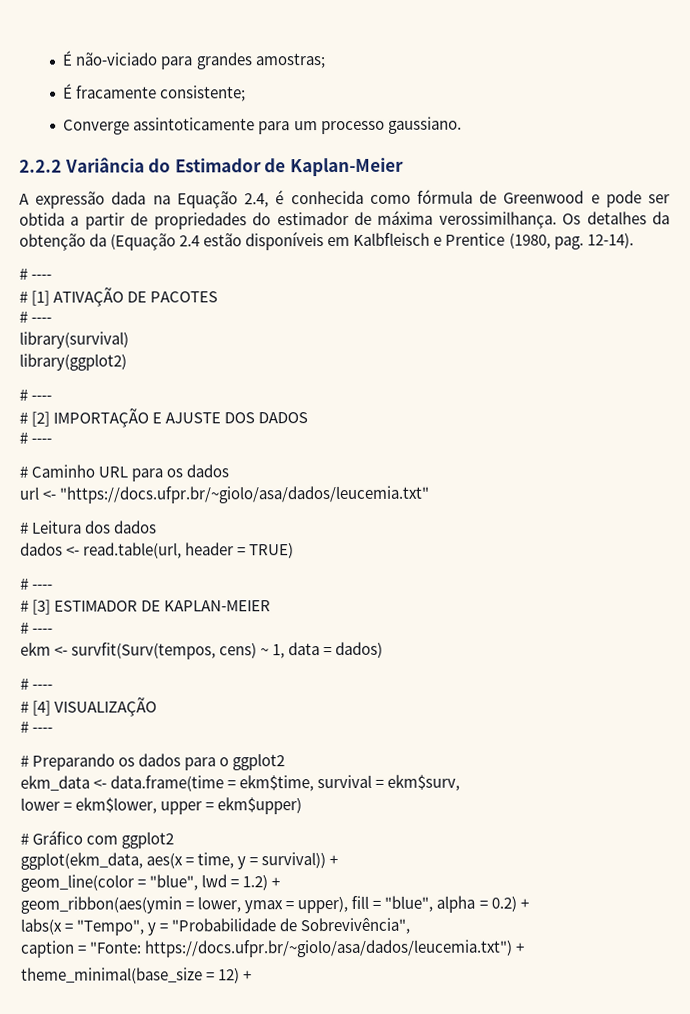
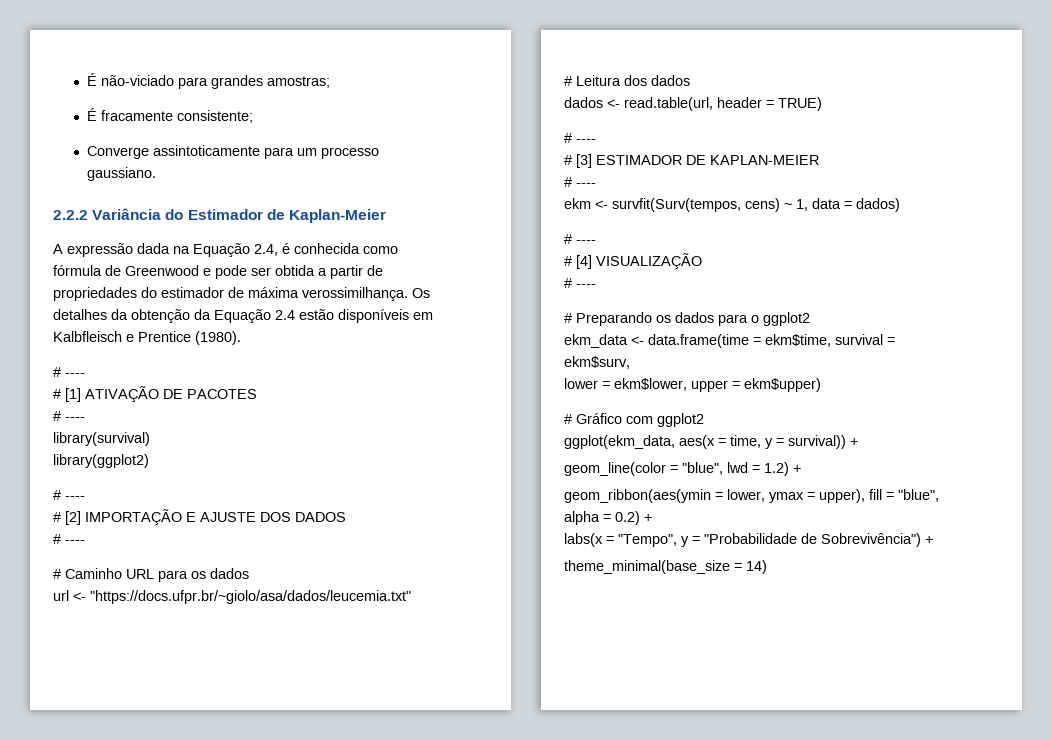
[110,233,177,251] (Equação -> [214,309,271,323] Equação
[508,232,634,250] (1980, pag. 12-14). -> [195,331,241,345] (1980).
[300,917,411,935] [20,939,514,958] Sobrevivência", // caption = "Fonte: https://docs.ufpr.br/~giolo/asa/dados/leucemia.txt") -> [821,533,921,547] Sobrevivência")
[218,967,253,984] 12) + -> [746,560,767,574] 14)

